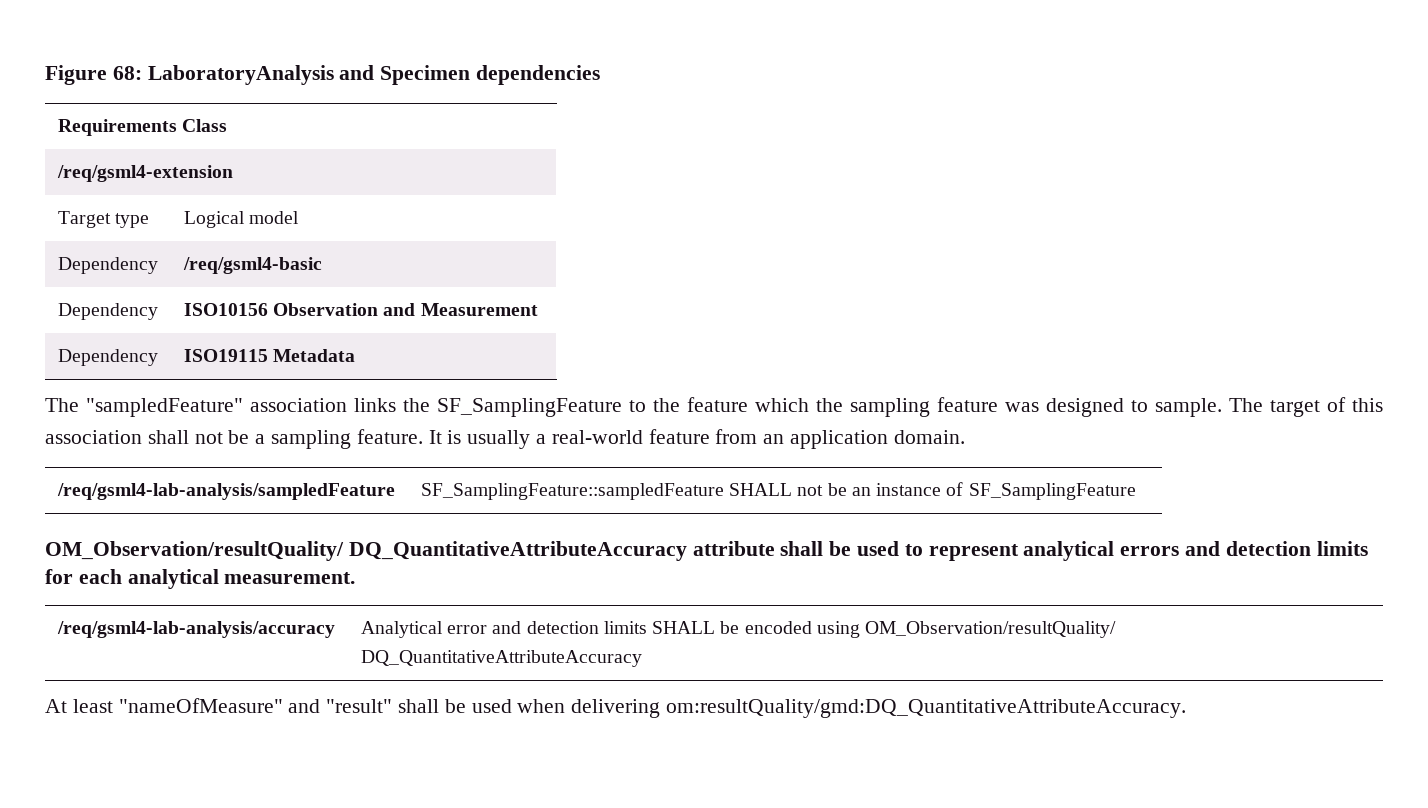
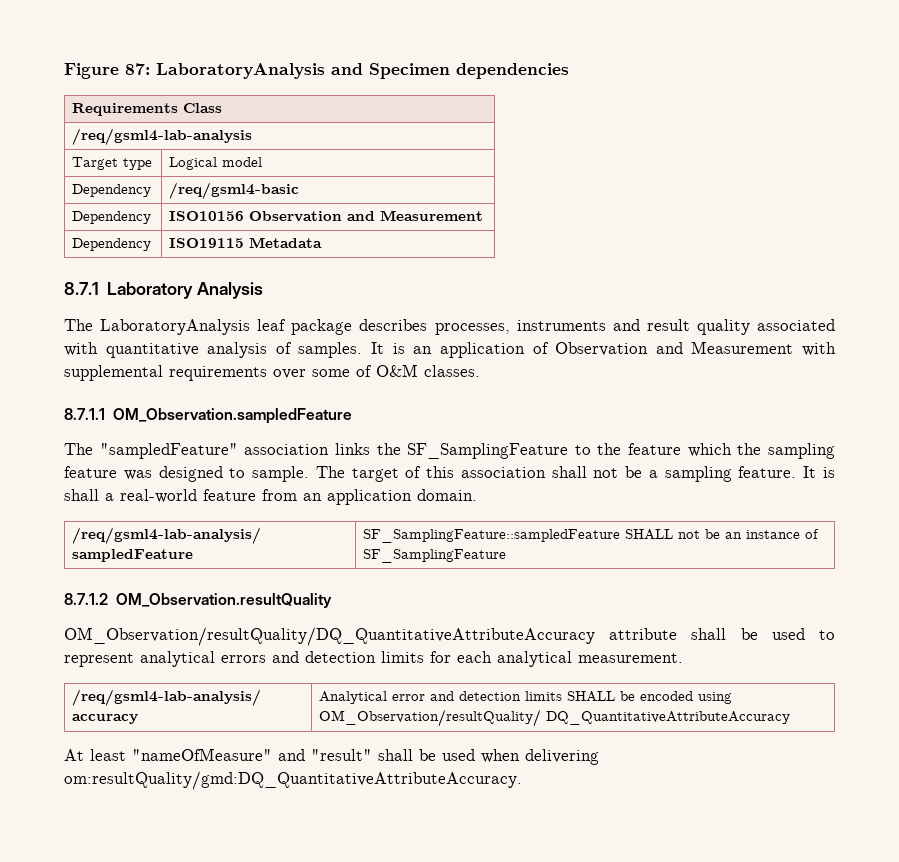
[112,66,142,80] 68: -> [125,63,150,75] 87:
[56,165,233,182] /req/gsml4-extension -> [72,128,253,145] /req/gsml4-lab-analysis
(356, 355) none -> [64,282,263,299] [64,319,836,335] [64,341,837,358] [64,364,480,381] [64,408,353,424] // 8.7.1 Laboratory Analysis // The LaboratoryAnalysis leaf package describes processes, instruments and result quality associated with quantitative analysis of samples. It is an application of Observation and Measurement with supplemental requirements over some of O&M classes. // 8.7.1.1 OM_Observation.sampledFeature
[467,430,531,449] usually -> [64,489,99,501] shall
[45,541,687,561] OM_Observation/resultQuality/ DQ_QuantitativeAttributeAccuracy -> [64,593,333,608] [64,627,595,646] 8.7.1.2 OM_Observation.resultQuality // OM_Observation/resultQuality/DQ_QuantitativeAttributeAccuracy

